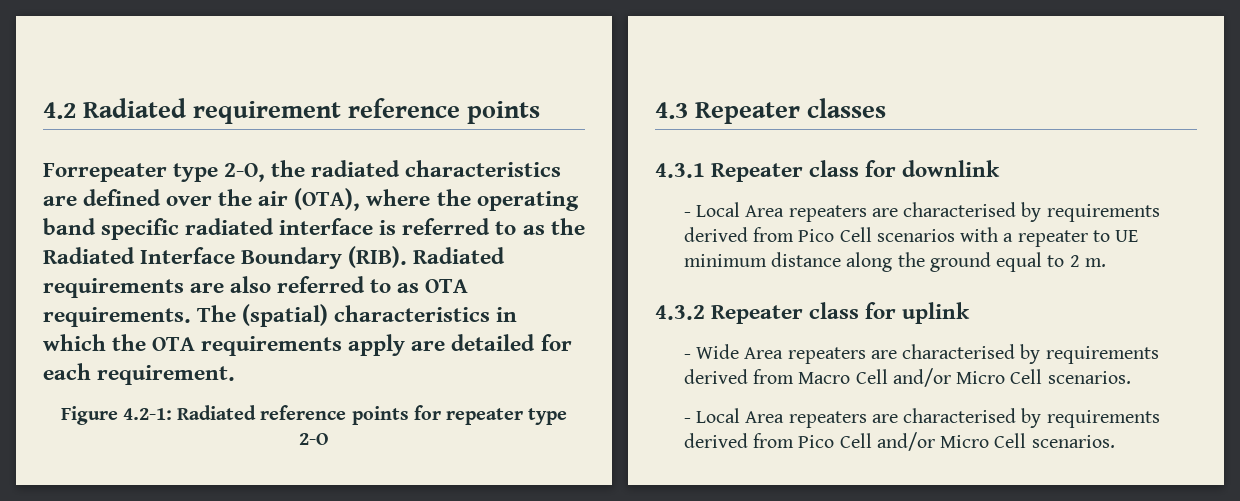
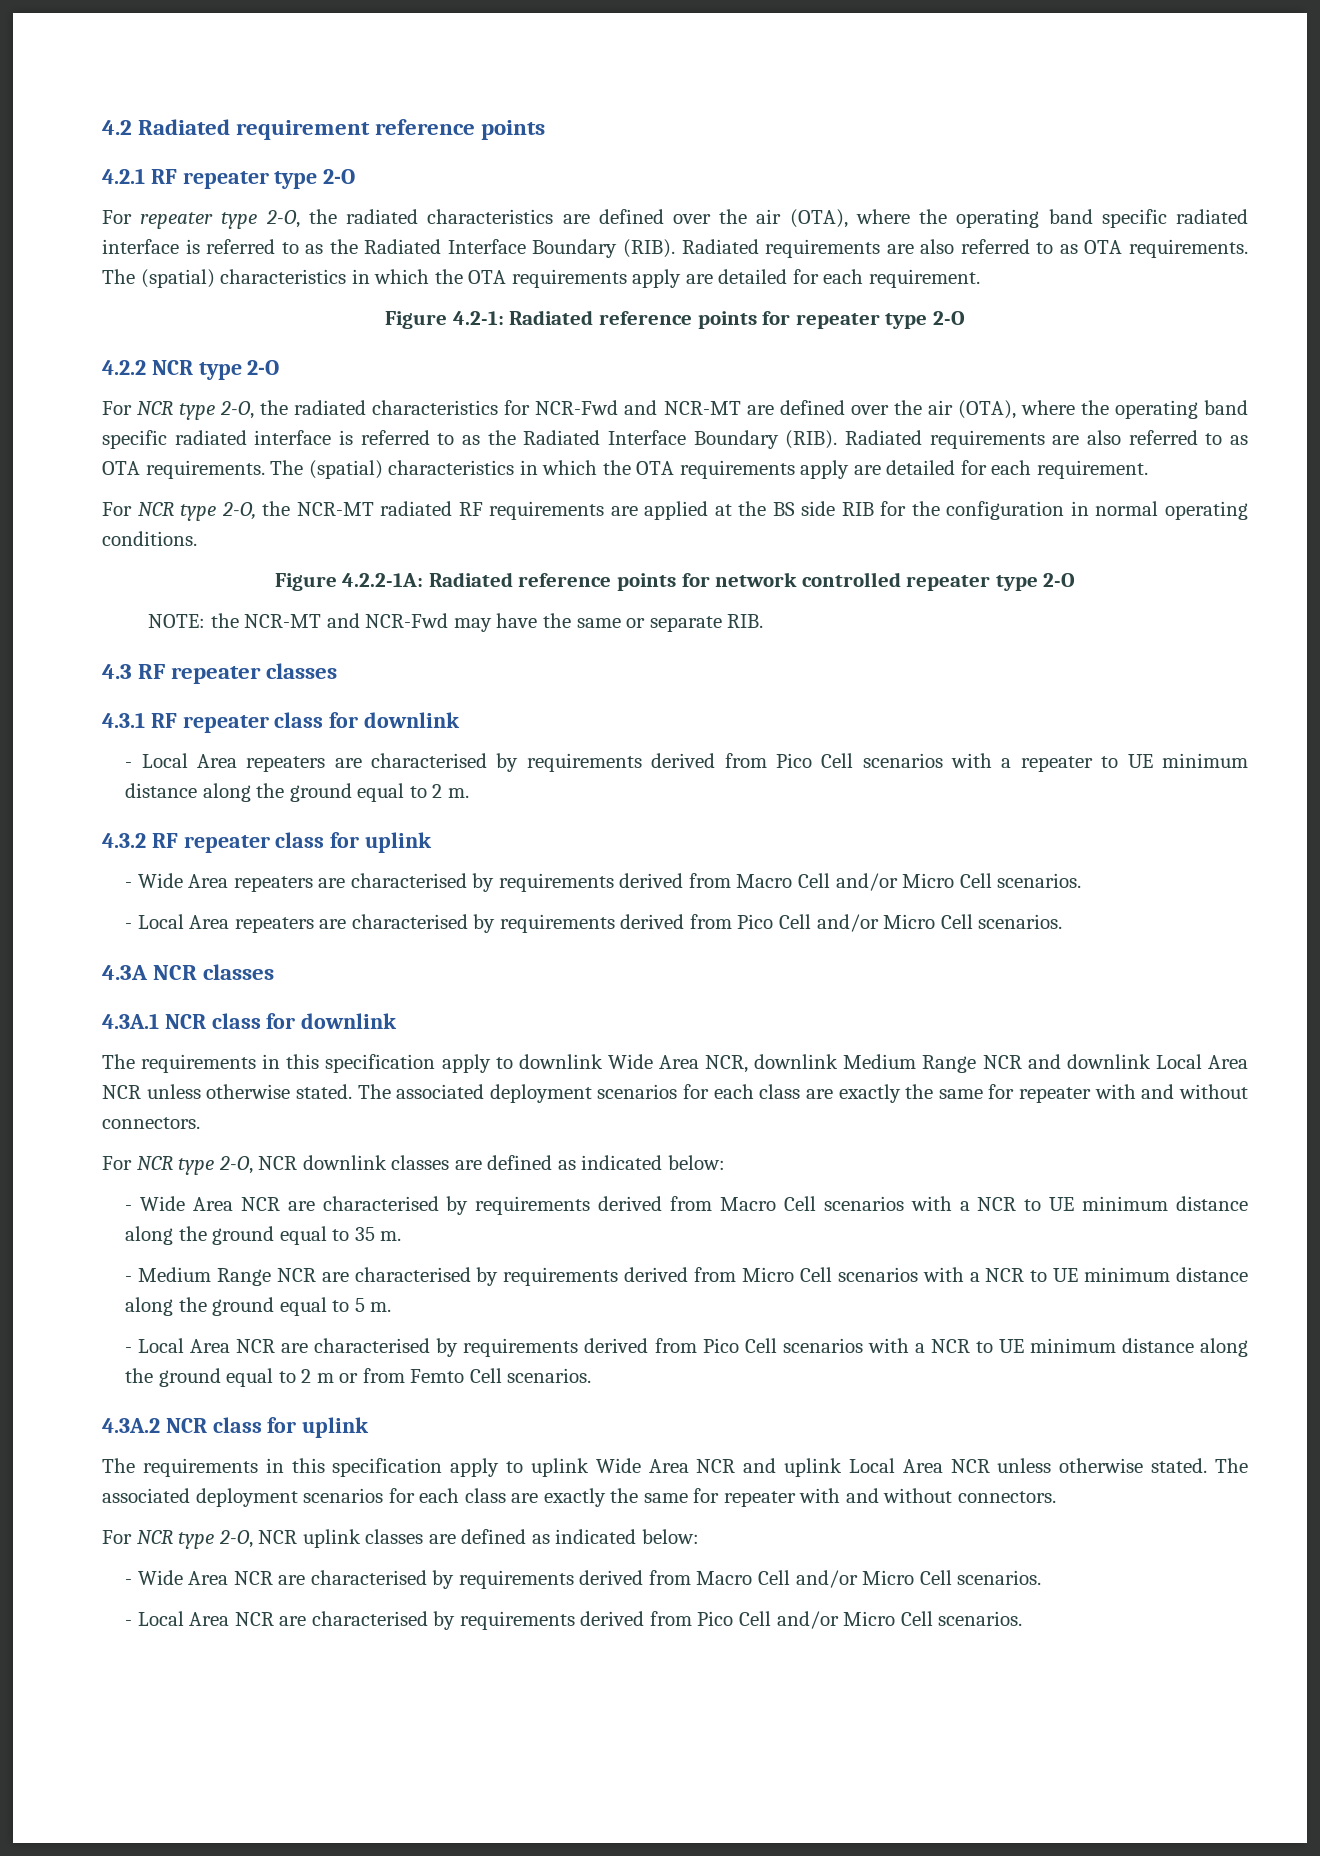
[43,163,167,182] Forrepeater -> [102,168,356,189] [102,210,214,229] 4.2.1 RF repeater type 2-O // For repeater
(329, 439) none -> [102,360,280,380] [102,400,1248,420] [102,430,1249,449] [102,460,1149,479] [102,501,1248,521] [102,531,197,546] [274,572,1076,591] [148,613,764,632] // 4.2.2 NCR type 2-O // For NCR type 2-O, the radiated characteristics for NCR-Fwd and NCR-MT are defined over the air (OTA), where the operating band specific radiated interface is referred to as the Radiated Interface Boundary (RIB). Radiated requirements are also referred to as OTA requirements. The (spatial) characteristics in which the OTA requirements apply are detailed for each requirement. // For NCR type 2-O, the NCR-MT radiated RF requirements are applied at the BS side RIB for the configuration in normal operating conditions. // Figure 4.2.2-1A: Radiated reference points for network controlled repeater type 2-O // NOTE: the NCR-MT and NCR-Fwd may have the same or separate RIB.
[695,102,801,124] Repeater -> [138,664,262,684] RF repeater
[711,163,804,182] Repeater -> [150,713,269,733] RF repeater
[711,305,804,324] Repeater -> [151,833,270,853] RF repeater
(1115, 441) none -> [102,964,275,980] [102,1013,398,1029] [102,1054,1248,1073] [102,1084,1248,1103] [102,1117,200,1129] [102,1155,725,1175] [125,1196,1248,1215] [125,1226,402,1245] [125,1267,1248,1286] [125,1297,392,1316] [125,1338,1248,1357] [125,1368,592,1387] [102,1417,370,1438] [102,1458,1249,1477] [102,1488,1057,1507] [102,1529,699,1549] [125,1570,1042,1589] [125,1611,1023,1630] // 4.3A NCR classes // 4.3A.1 NCR class for downlink // The requirements in this specification apply to downlink Wide Area NCR, downlink Medium Range NCR and downlink Local Area NCR unless otherwise stated. The associated deployment scenarios for each class are exactly the same for repeater with and without connectors. // For NCR type 2-O, NCR downlink classes are defined as indicated below: // - Wide Area NCR are characterised by requirements derived from Macro Cell scenarios with a NCR to UE minimum distance along the ground equal to 35 m. // - Medium Range NCR are characterised by requirements derived from Micro Cell scenarios with a NCR to UE minimum distance along the ground equal to 5 m. // - Local Area NCR are characterised by requirements derived from Pico Cell scenarios with a NCR to UE minimum distance along the ground equal to 2 m or from Femto Cell scenarios. // 4.3A.2 NCR class for uplink // The requirements in this specification apply to uplink Wide Area NCR and uplink Local Area NCR unless otherwise stated. The associated deployment scenarios for each class are exactly the same for repeater with and without connectors. // For NCR type 2-O, NCR uplink classes are defined as indicated below: // - Wide Area NCR are characterised by requirements derived from Macro Cell and/or Micro Cell scenarios. // - Local Area NCR are characterised by requirements derived from Pico Cell and/or Micro Cell scenarios.

